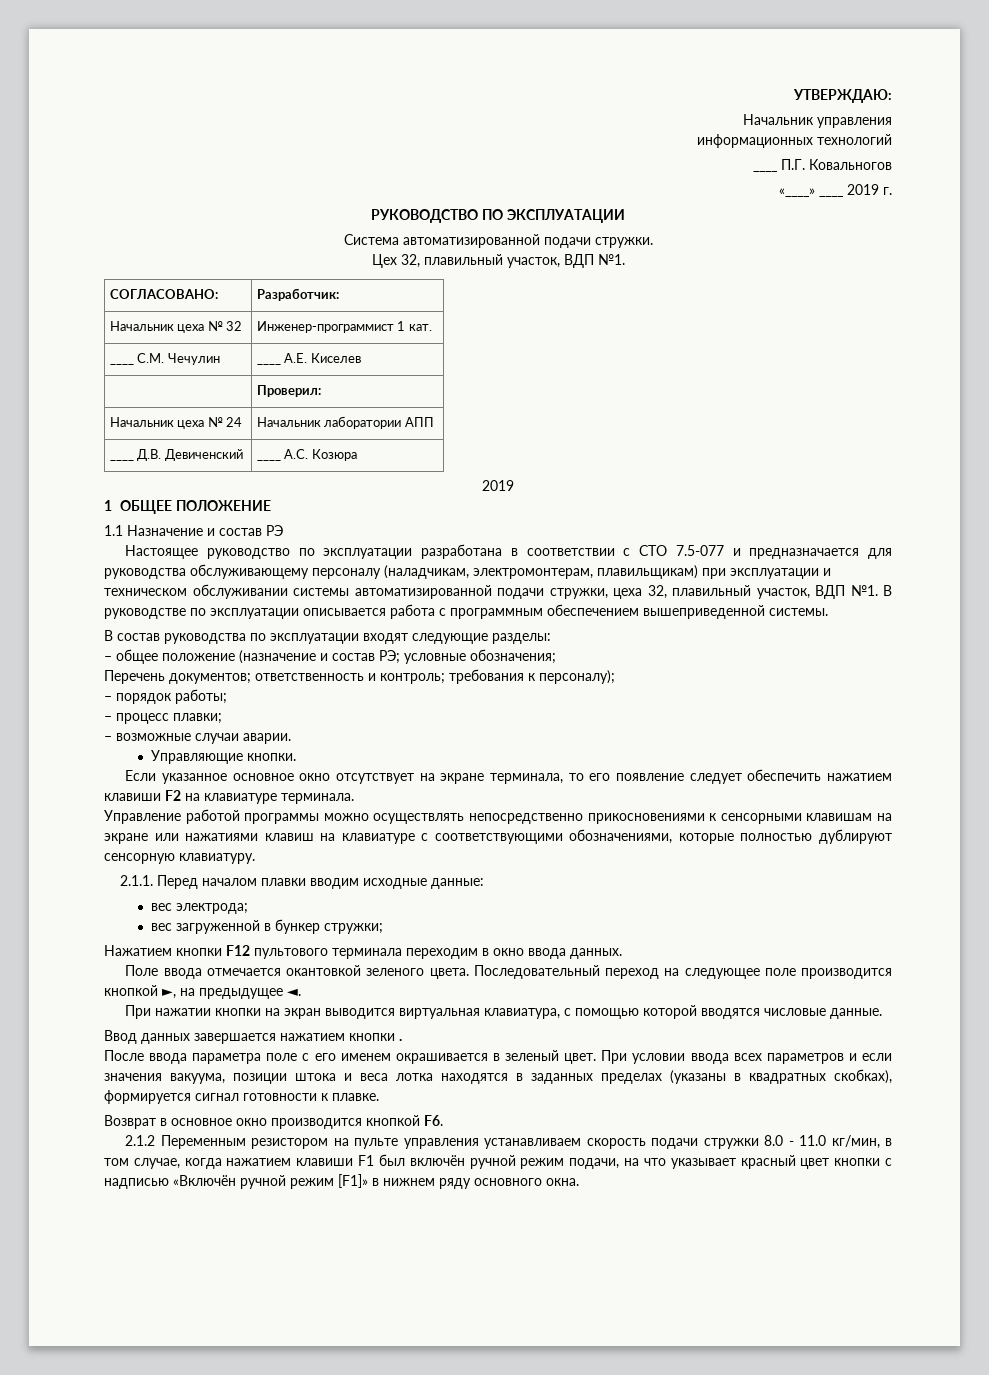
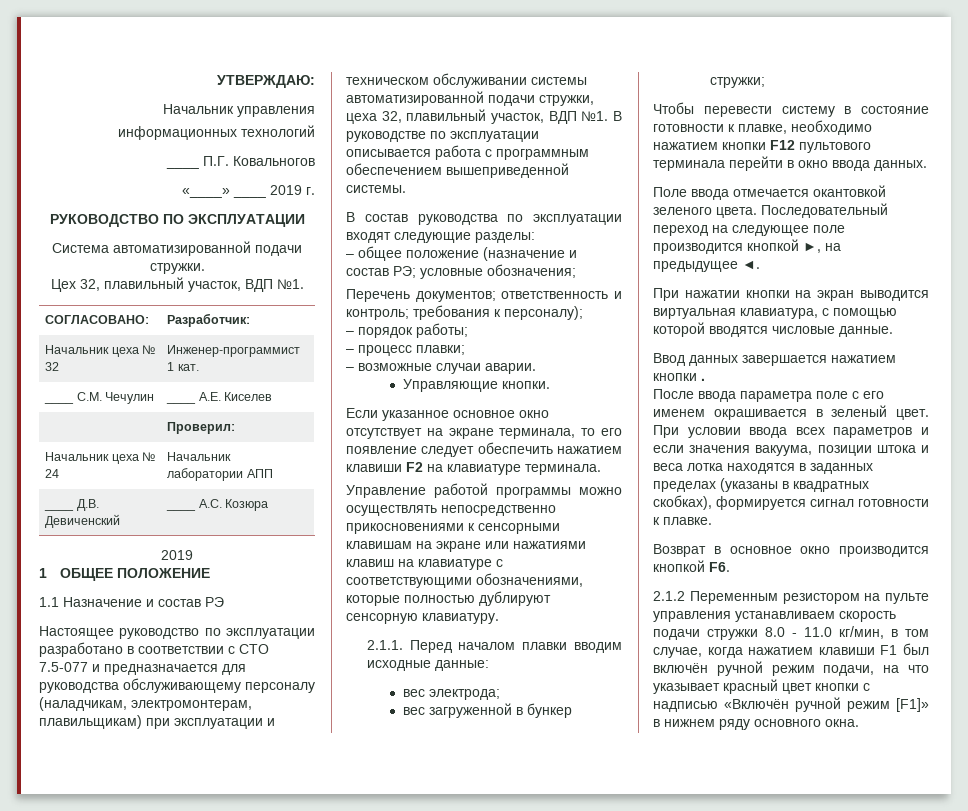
[421,544,503,559] разработана -> [39,642,123,657] разработано
[104,945,172,956] Нажатием -> [653,102,929,117] [653,120,872,135] [653,142,718,150] Чтобы перевести систему в состояние готовности к плавке, необходимо нажатием
[406,948,478,959] переходим -> [729,156,783,171] перейти

